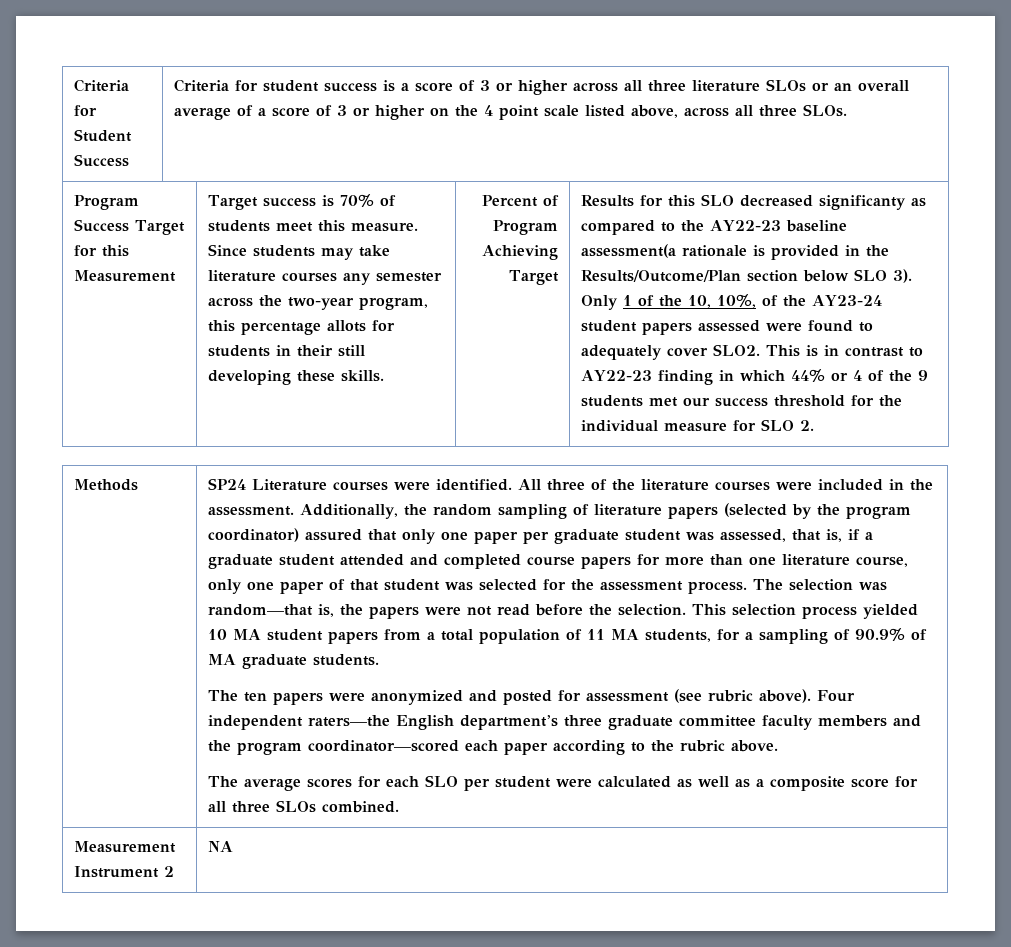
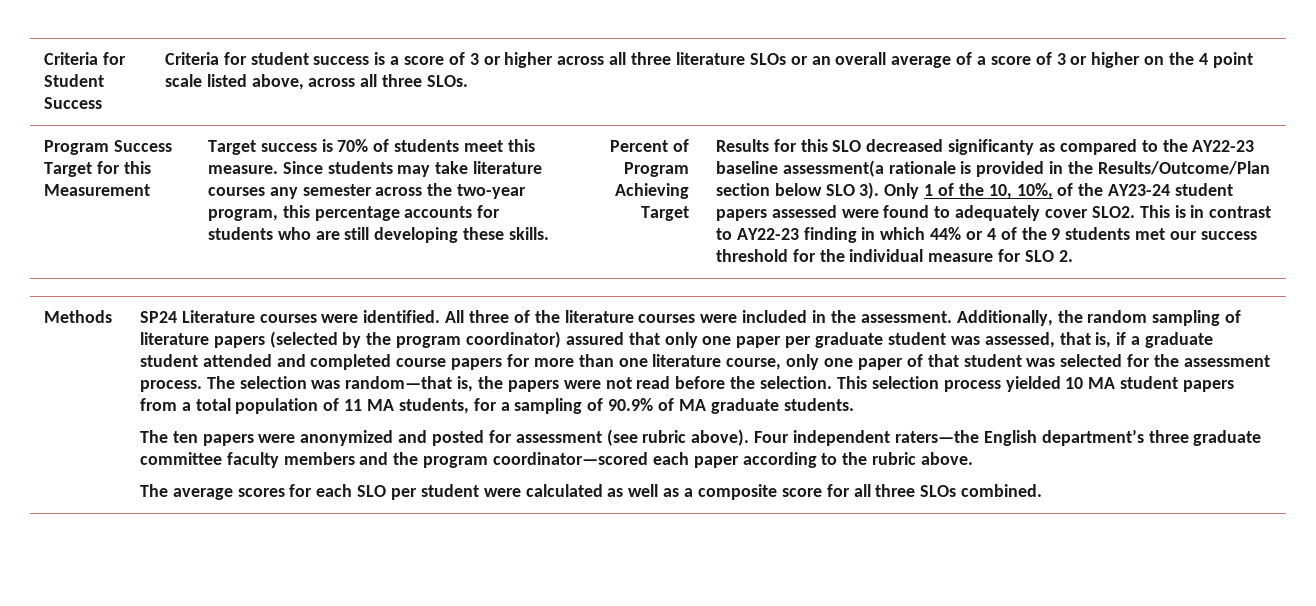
[327,320,367,332] allots -> [404,206,473,218] accounts
[276,345,334,357] in their -> [277,227,340,240] who are
[74,841,177,853] [74,866,175,878] [208,841,234,852] // Measurement Instrument 2 | NA -> (1043, 490) none

